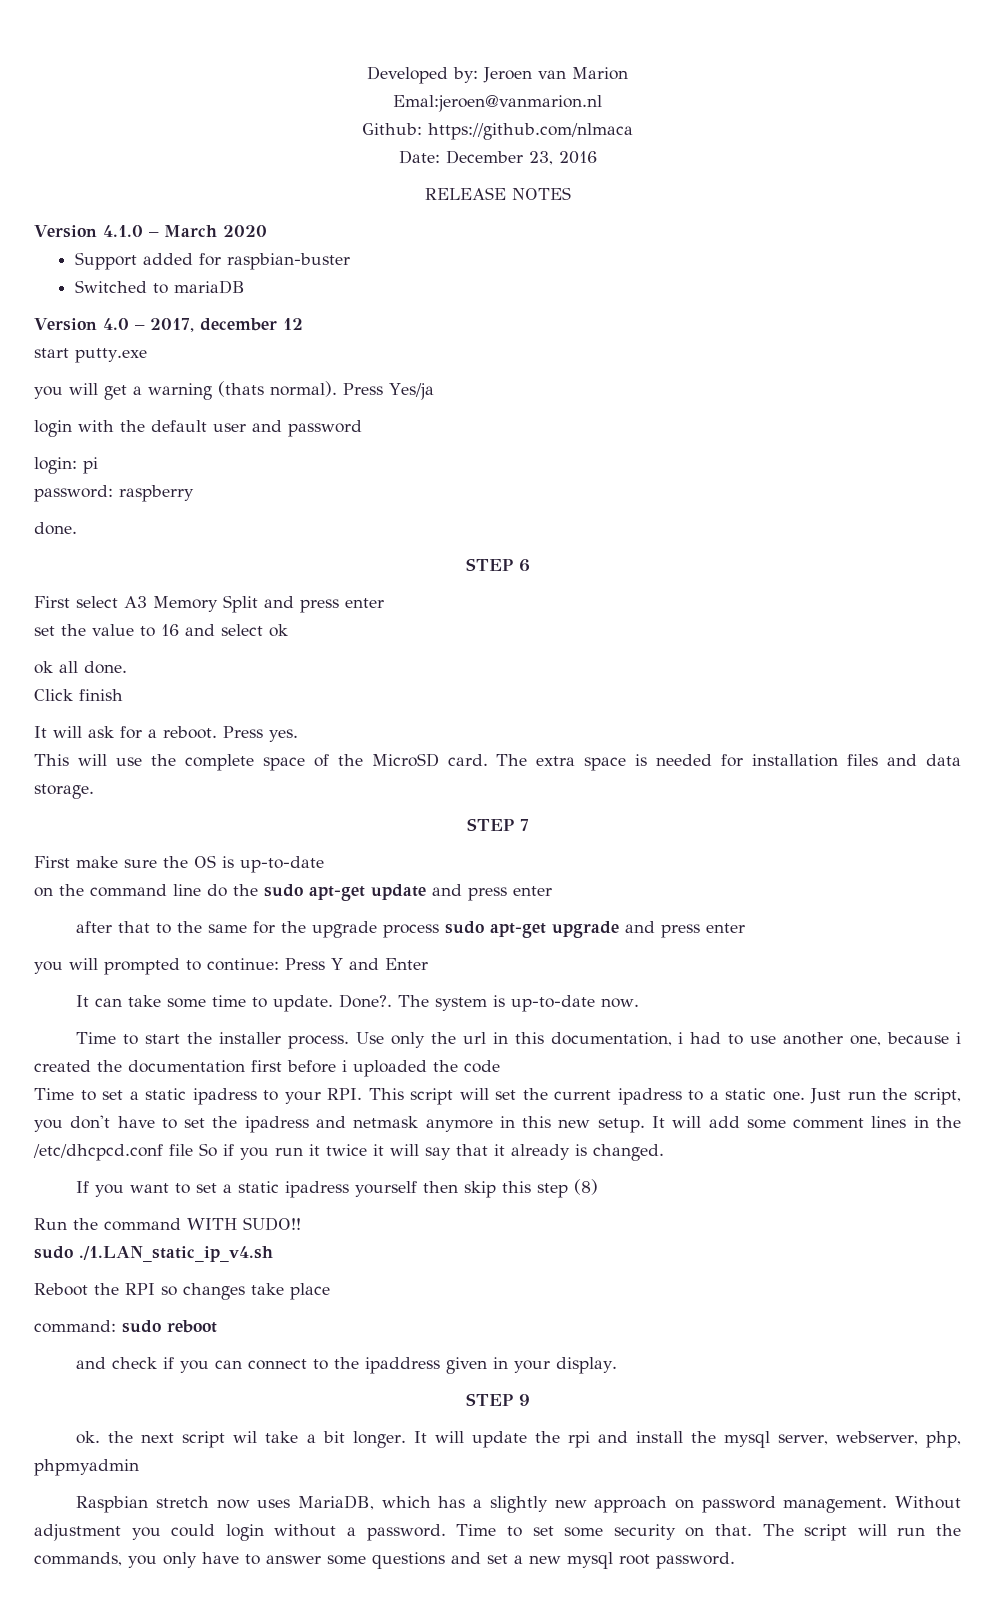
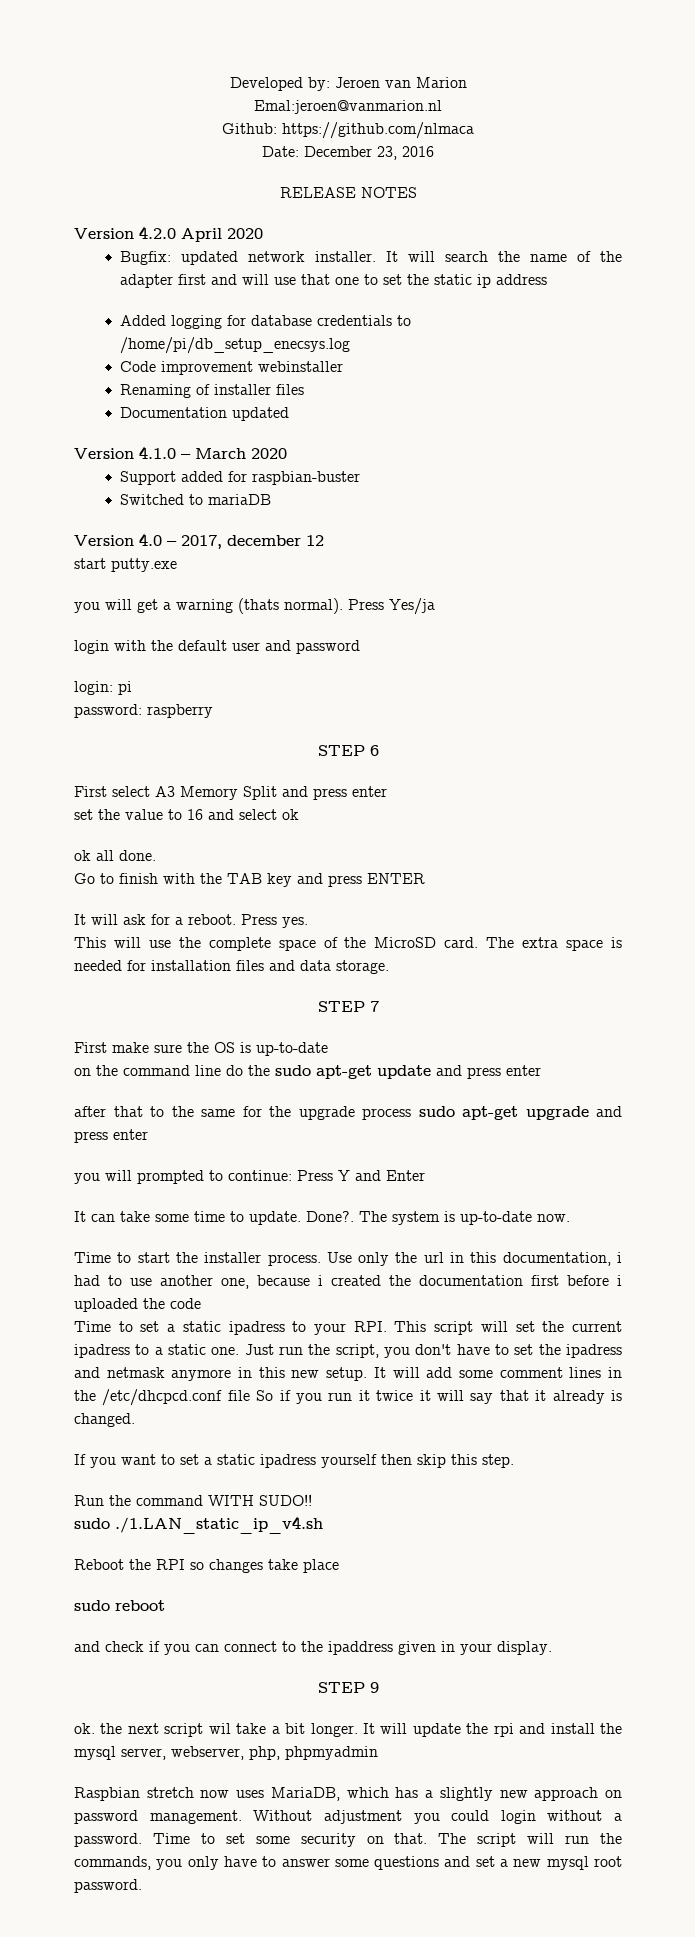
(571, 193) none -> [74,226,263,242] [120,251,623,265] [120,274,548,288] [120,315,412,329] [120,337,351,354] [120,361,344,375] [120,384,305,398] [120,407,290,421] // Version 4.2.0 April 2020 // Bugfix: updated network installer. It will search the name of the adapter first and will use that one to set the static ip address // Added logging for database credentials to /home/pi/db_setup_enecsys.log // Code improvement webinstaller // Renaming of installer files // Documentation updated
[34,522,77,535] // done. -> (213, 711) none
[34,689,73,701] Click -> [74,873,114,884] Go to
(123, 695) none -> [163,873,425,887] with the TAB key and press ENTER
[537,1179,599,1198] step (8) -> [482,1454,514,1468] step.
[34,1320,116,1333] command: -> (339, 1566) none

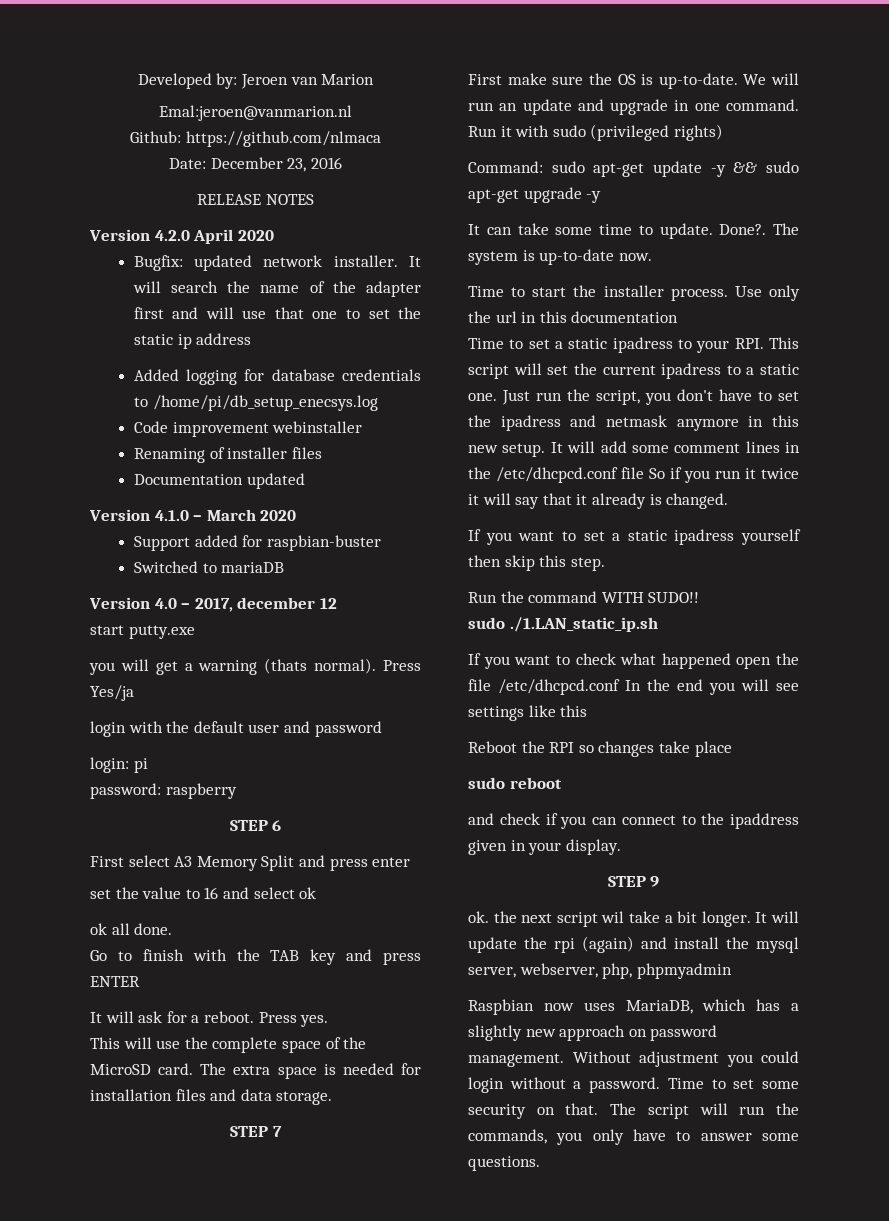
[256,1042,328,1056] [74,1065,541,1079] [74,1106,622,1120] [74,1129,148,1143] [74,1170,425,1184] up-to-date // on the command line do the sudo apt-get update and press enter // after that to the same for the upgrade process sudo apt-get upgrade and press enter // you will prompted to continue: Press Y and Enter -> [658,73,799,89] [468,99,799,115] [468,124,723,141] [468,161,799,177] [468,187,602,203] up-to-date. We will run an update and upgrade in one command. Run it with sudo (privileged rights) // Command: sudo apt-get update -y && sudo apt-get upgrade -y
[502,1252,623,1266] [74,1275,622,1289] [74,1298,201,1312] documentation, i had to use another one, because i created the documentation first before i uploaded the code -> [571,311,679,323] documentation
[115,1516,323,1534] ./1.LAN_static_ip_v4.sh -> [509,617,658,632] [468,653,799,669] [468,679,799,695] [468,705,588,721] ./1.LAN_static_ip.sh // If you want to check what happened open the file /etc/dhcpcd.conf In the end you will see settings like this
(514, 1730) none -> [582,936,634,953] (again)
[146,1787,194,1798] stretch -> (534, 1007) none
[374,1856,623,1870] [74,1879,142,1893] questions and set a new mysql root password. -> [468,1156,540,1171] questions.

